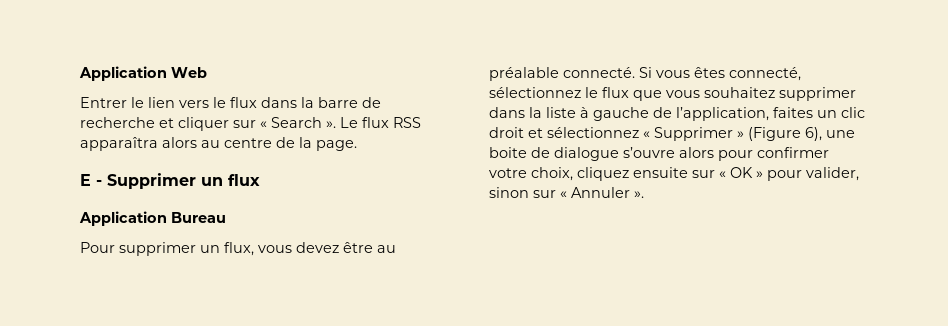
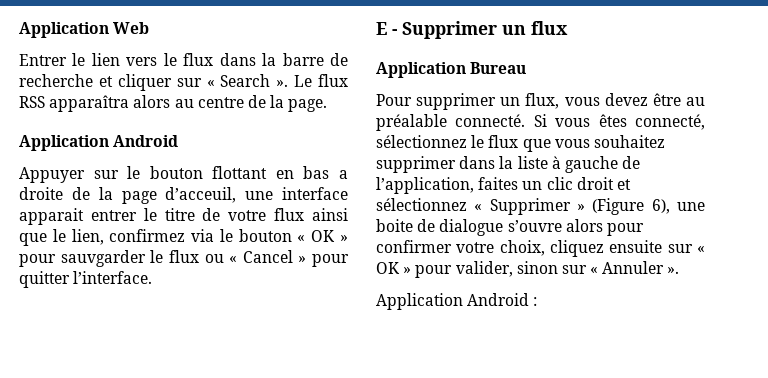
(357, 145) none -> [19,135,179,151] [19,166,348,183] [19,187,348,204] [19,208,348,225] [19,229,348,246] [19,250,349,267] [19,271,153,288] // Application Android // Appuyer sur le bouton flottant en bas a droite de la page d’acceuil, une interface apparait entrer le titre de votre flux ainsi que le lien, confirmez via le bouton « OK » pour sauvgarder le flux ou « Cancel » pour quitter l’interface.
(644, 194) none -> [376,293,538,310] // Application Android :

